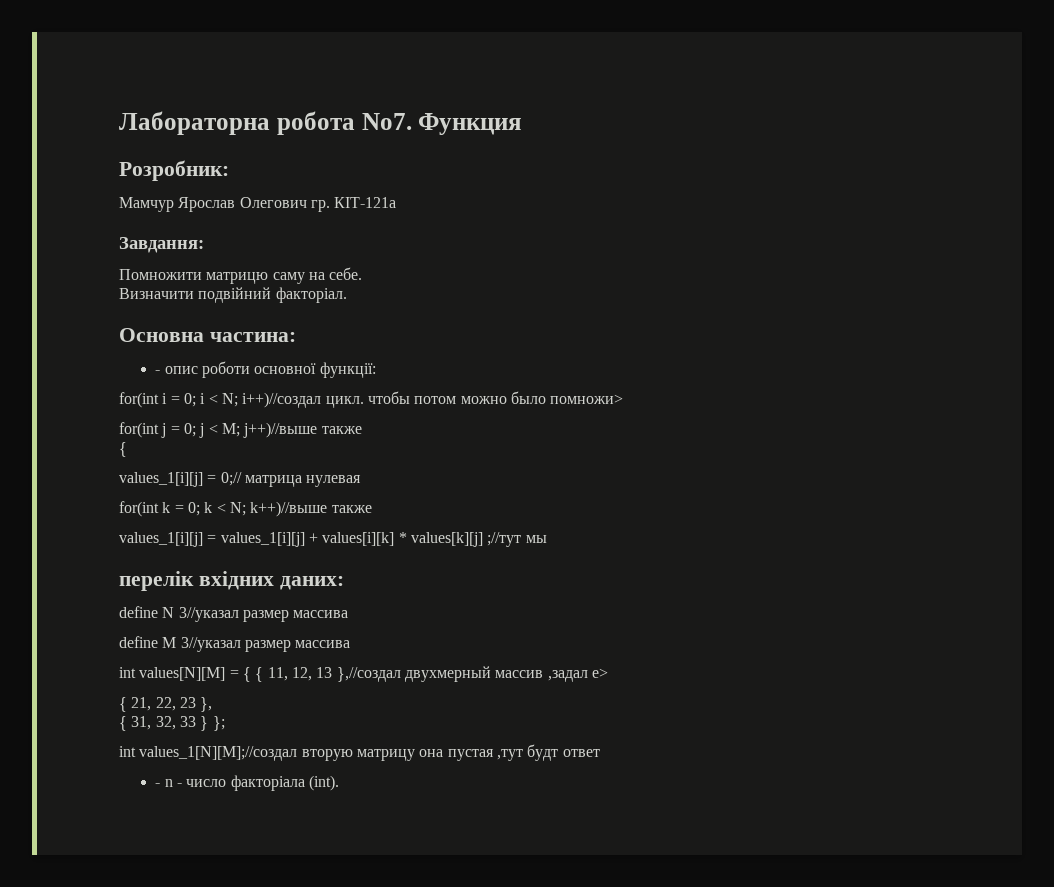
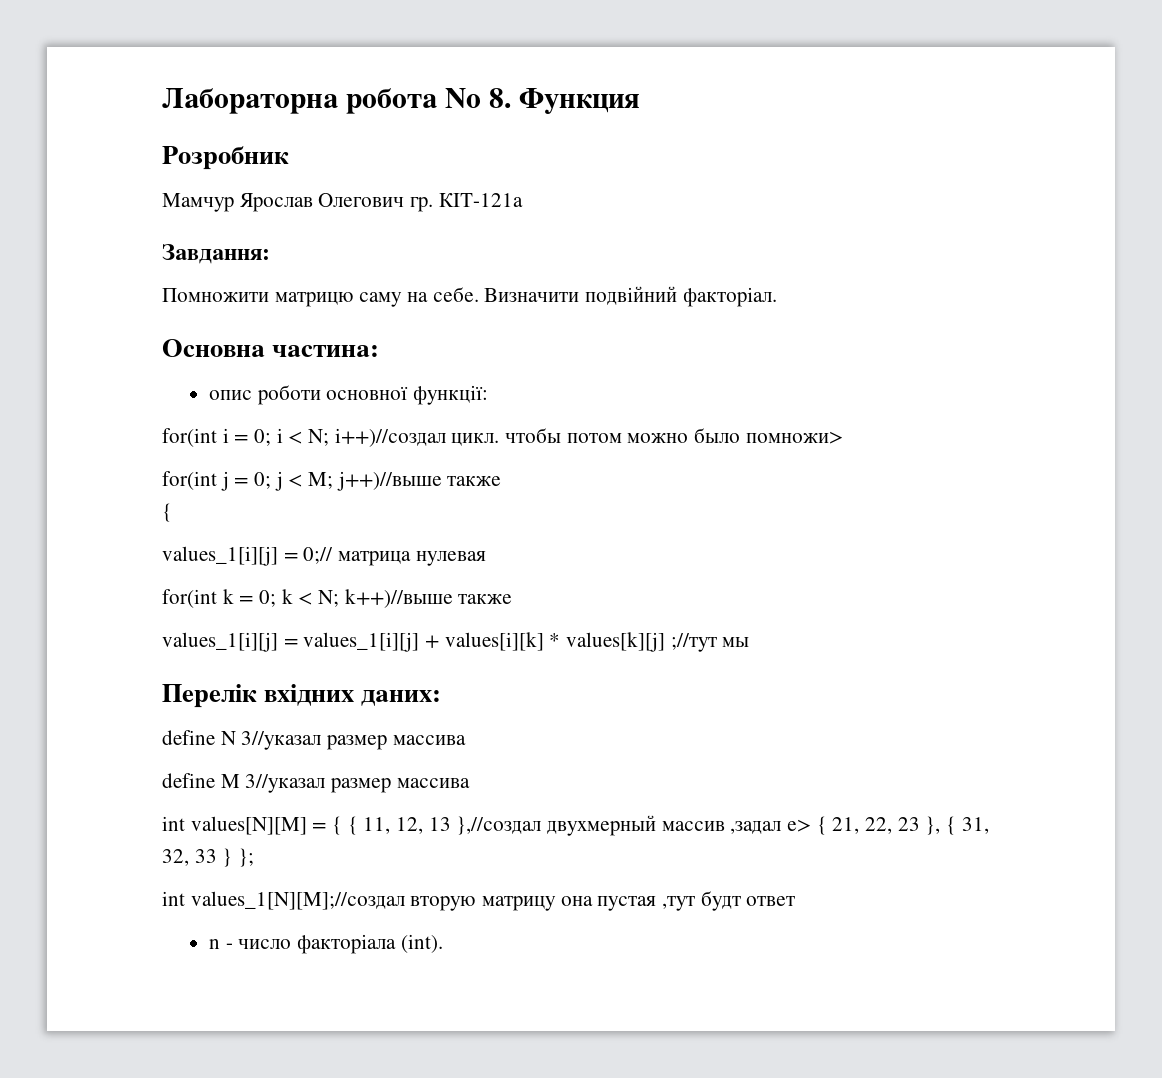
[361,113,412,130] No7. -> [444,88,511,108] No 8.
[119,160,229,181] Розробник: -> [162,146,289,170] Розробник
(363, 273) // -> (479, 294) none
[155,370,161,374] - -> (380, 351) none
[119,571,194,591] перелік -> [162,684,257,708] Перелік
(608, 673) // -> (812, 825) none
(213, 704) // -> (941, 825) none
[155,783,161,787] - -> (796, 901) none

